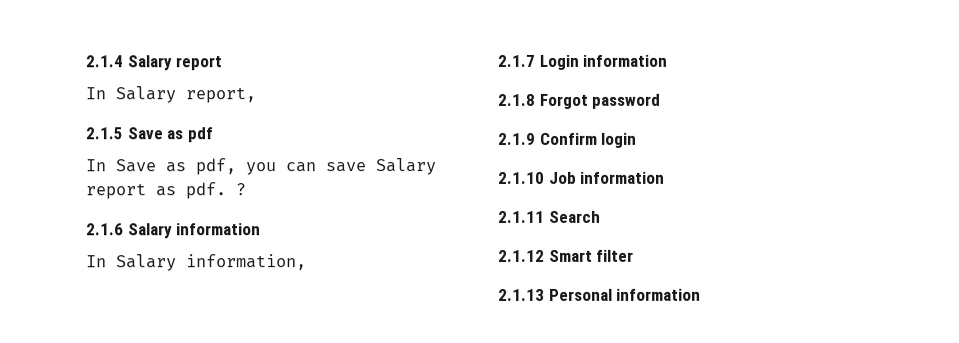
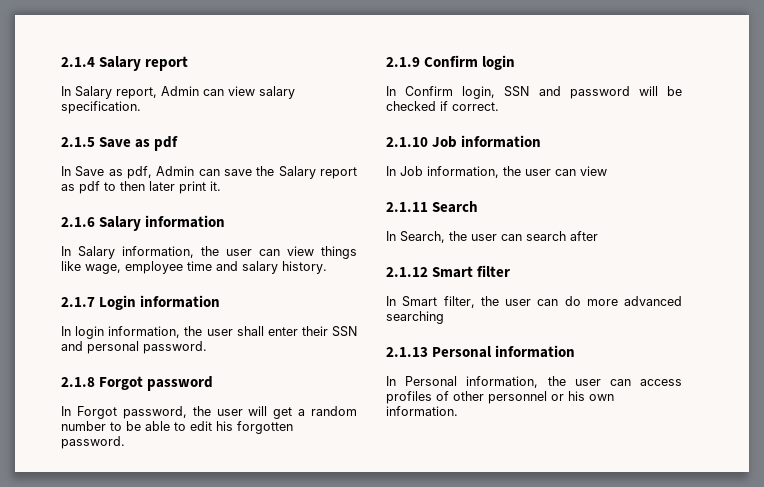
(256, 95) none -> [161,86,295,99] [61,101,141,114] Admin can view salary specification.
[245,162,277,176] you -> [156,166,195,176] Admin
(367, 167) none -> [256,166,275,176] the
[186,182,247,200] pdf. ? -> [79,181,221,194] pdf to then later print it.
[497,54,668,70] [497,93,661,109] [497,132,637,148] [498,171,666,184] [498,210,601,223] [498,249,635,262] [498,288,702,301] // 2.1.7 Login information // 2.1.8 Forgot password // 2.1.9 Confirm login // 2.1.10 Job information // 2.1.11 Search // 2.1.12 Smart filter // 2.1.13 Personal information -> [201,246,357,259] [61,261,327,274] [61,295,221,310] [61,326,357,339] [61,341,207,354] [61,376,214,391] [61,406,357,419] [61,421,293,434] [61,436,125,449] [386,55,516,70] [386,86,682,99] [386,101,499,111] [386,135,542,148] [386,166,607,178] [386,201,479,213] [386,231,598,243] [386,265,511,278] [386,296,682,308] [386,311,444,324] [386,345,576,358] [386,376,682,388] [386,391,614,404] [386,406,458,416] the user can view things like wage, employee time and salary history. // 2.1.7 Login information // In login information, the user shall enter their SSN and personal password. // 2.1.8 Forgot password // In Forgot password, the user will get a random number to be able to edit his forgotten password. // 2.1.9 Confirm login // In Confirm login, SSN and password will be checked if correct. // 2.1.10 Job information // In Job information, the user can view // 2.1.11 Search // In Search, the user can search after // 2.1.12 Smart filter // In Smart filter, the user can do more advanced searching // 2.1.13 Personal information // In Personal information, the user can access profiles of other personnel or his own information.

